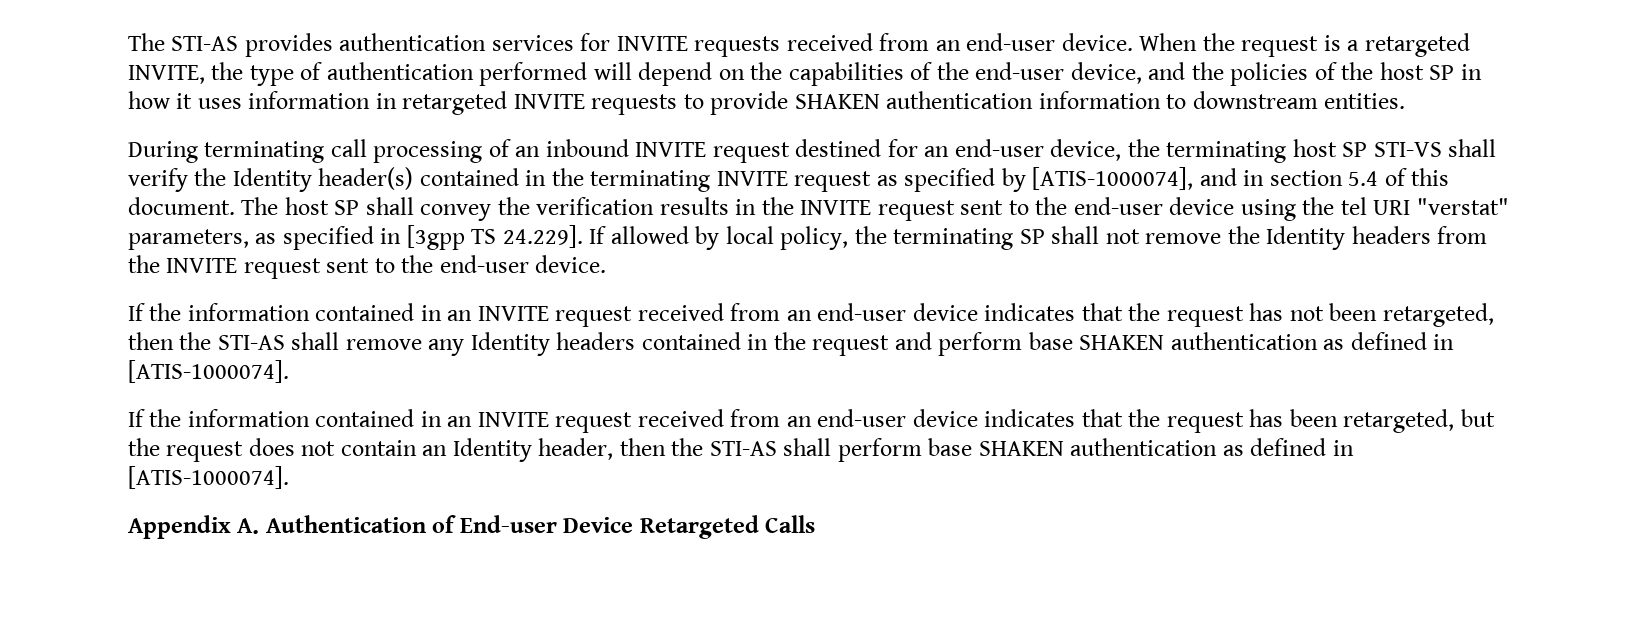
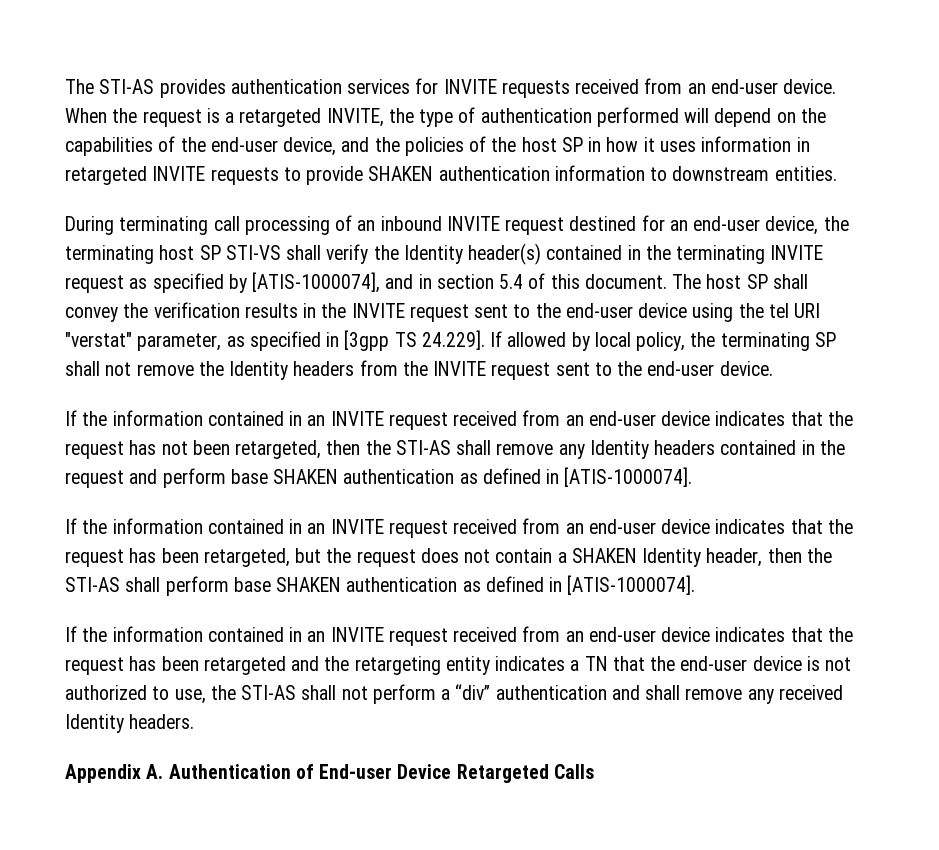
[128,229,249,250] parameters, -> [137,333,222,351] parameter,
[422,445,448,456] an -> [557,548,637,563] a SHAKEN
(289, 477) none -> [65,626,853,646] [65,656,852,675] [65,684,843,704] [65,714,195,733] // If the information contained in an INVITE request received from an end-user device indicates that the request has been retargeted and the retargeting entity indicates a TN that the end-user device is not authorized to use, the STI-AS shall not perform a “div” authentication and shall remove any received Identity headers.

